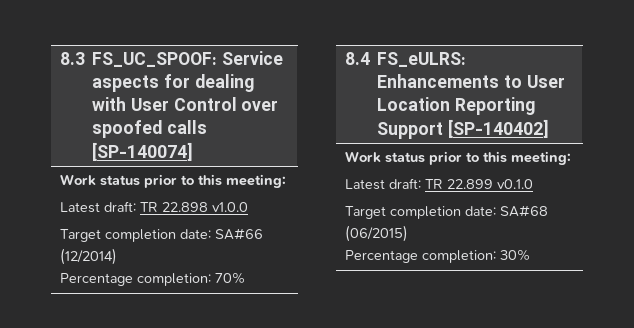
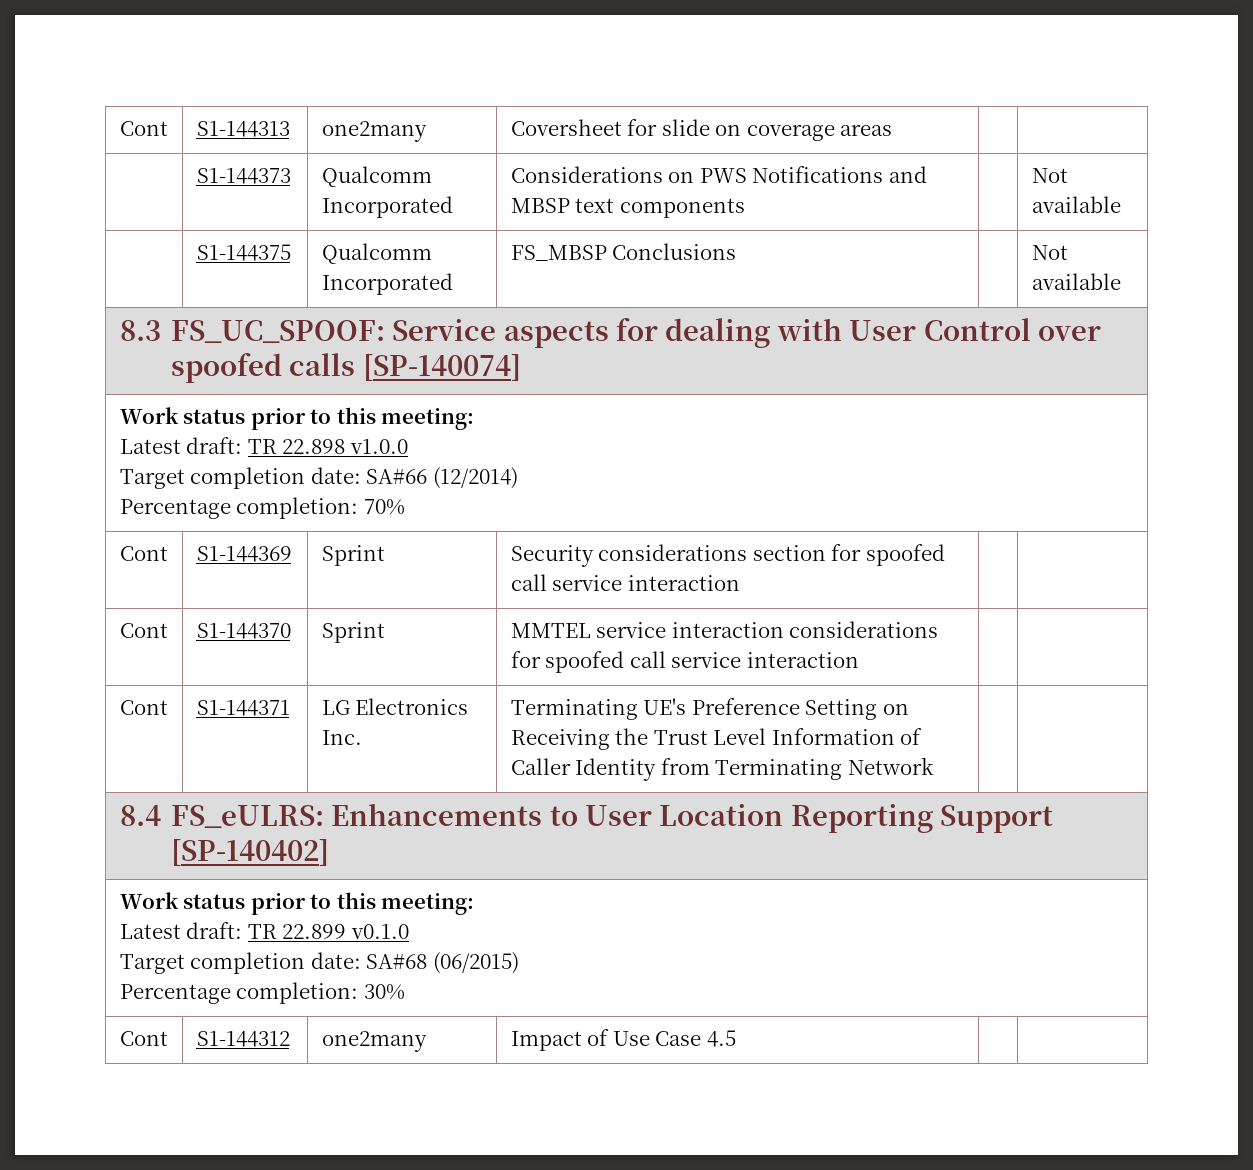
(60, 58) none -> [119,121,168,136] [196,121,290,137] [321,121,427,142] [510,119,893,141] [196,168,291,184] [321,166,432,187] [321,196,453,218] [510,166,927,183] [510,198,745,218] [1031,168,1068,183] [1031,196,1121,213] [196,244,291,261] [321,243,432,264] [321,273,453,295] [510,243,737,261] [1031,245,1068,260] [1031,273,1121,290] Cont | S1-144313 | one2many | Coversheet for slide on coverage areas | | // | S1-144373 | Qualcomm Incorporated | Considerations on PWS Notifications and MBSP text components | | Not available // | S1-144375 | Qualcomm Incorporated | FS_MBSP Conclusions | | Not available //
(246, 278) none -> [119,546,168,561] [196,546,292,562] [321,545,385,566] [510,544,945,567] [510,574,740,591] [119,623,168,638] [196,623,291,639] [321,622,385,643] [510,621,939,638] [510,651,859,673] [119,700,168,715] [196,700,290,716] [321,698,469,715] [321,730,362,745] [510,698,909,720] [510,728,923,750] [510,757,934,781] // Cont | S1-144369 | Sprint | Security considerations section for spoofed call service interaction | | // Cont | S1-144370 | Sprint | MMTEL service interaction considerations for spoofed call service interaction | | // Cont | S1-144371 | LG Electronics Inc. | Terminating UE's Preference Setting on Receiving the Trust Level Information of Caller Identity from Terminating Network | |
(531, 255) none -> [119,1031,168,1046] [196,1031,290,1047] [321,1031,427,1052] [510,1029,736,1051] // Cont | S1-144312 | one2many | Impact of Use Case 4.5 | |

